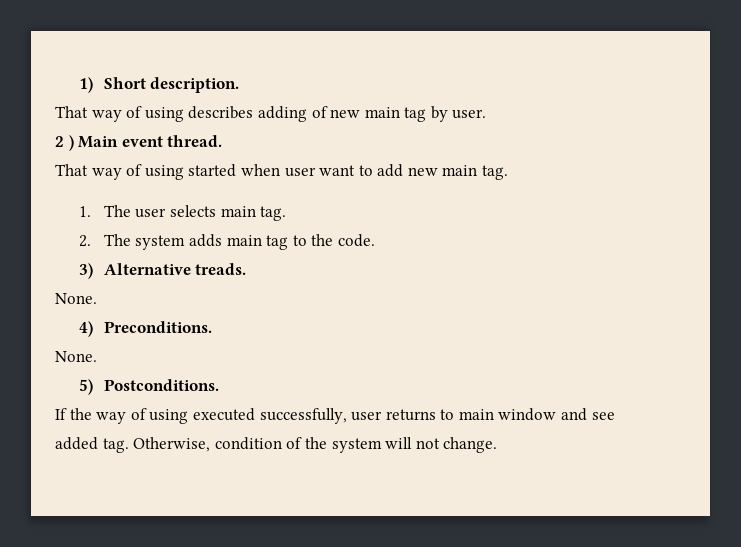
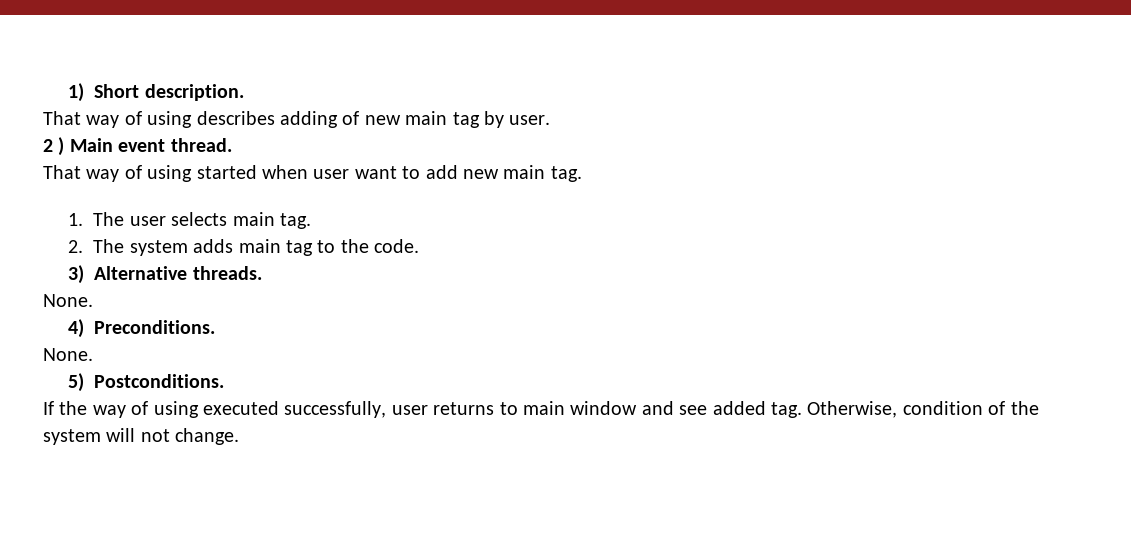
[195,263,247,275] treads. -> [192,266,262,280] threads.

